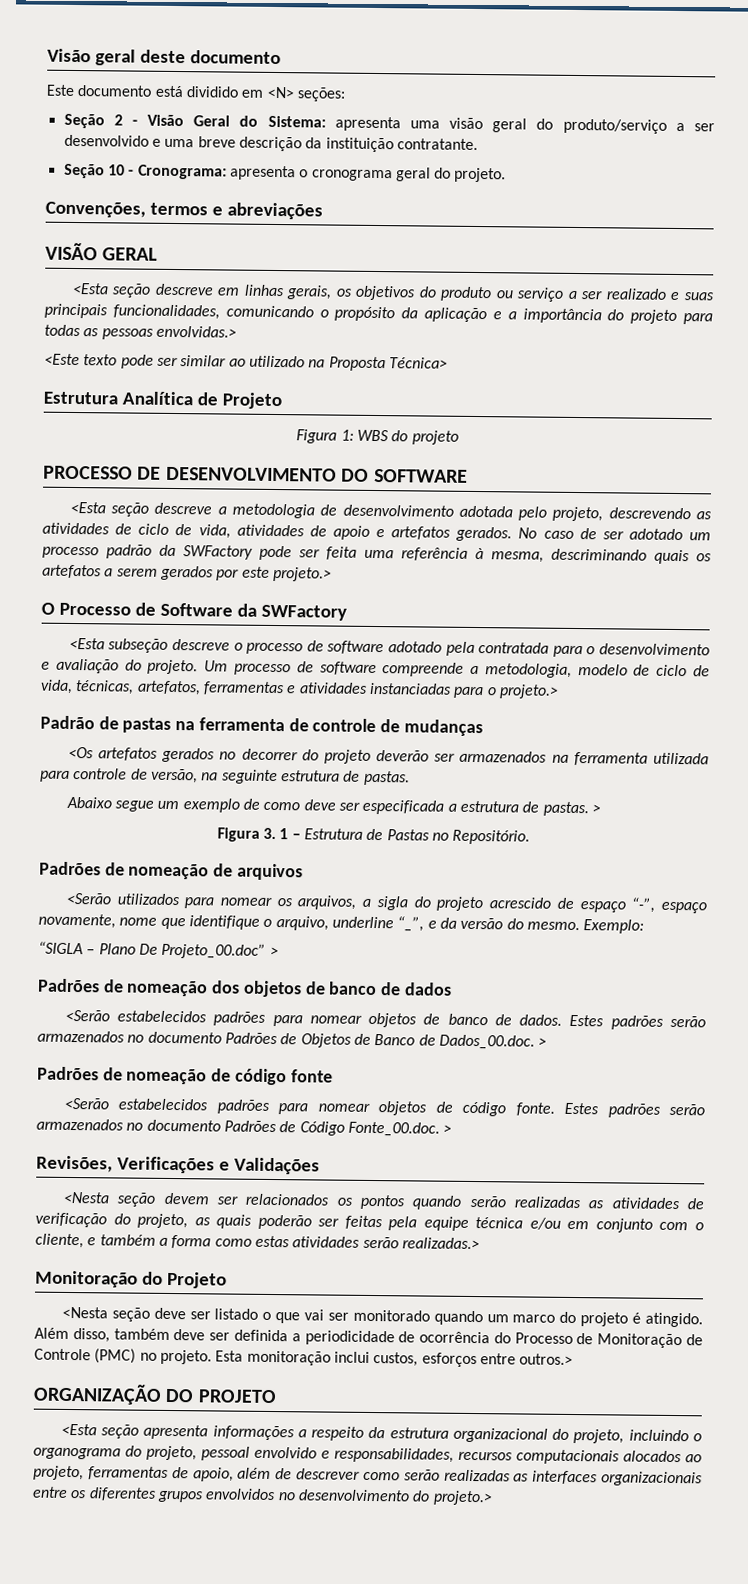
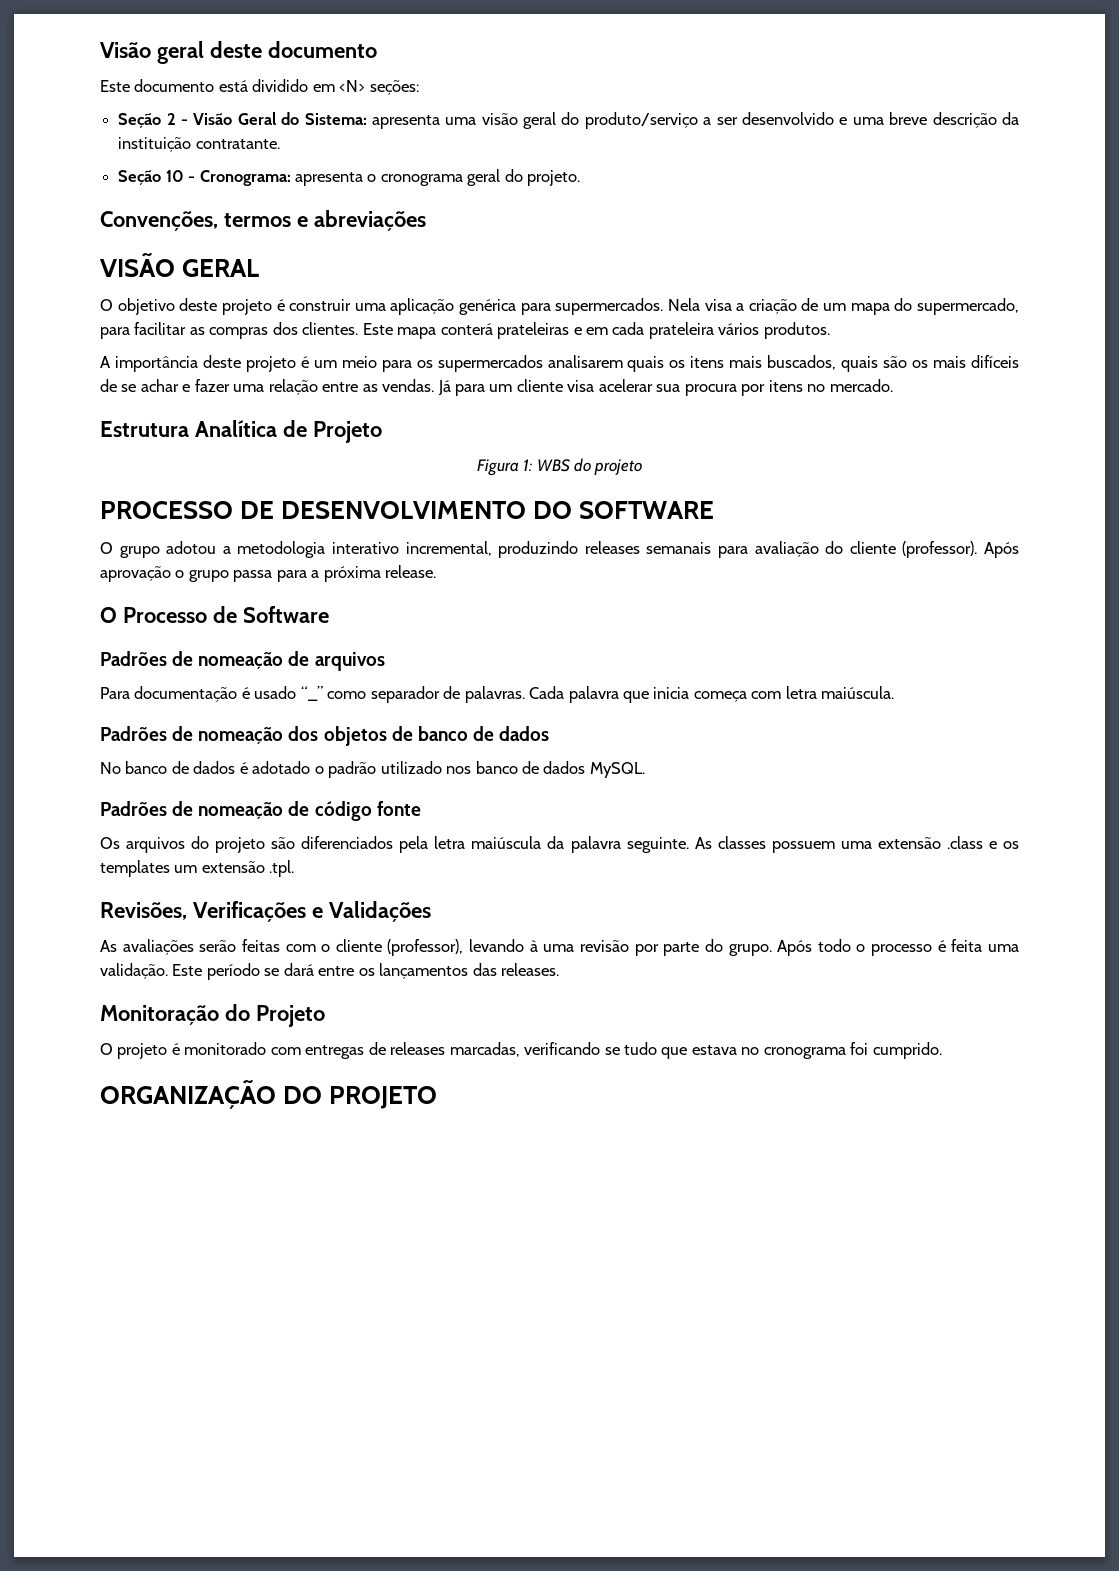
[71,282,715,302] [44,303,713,325] [44,324,237,340] [44,353,448,372] <Esta seção descreve em linhas gerais, os objetivos do produto ou serviço a ser realizado e suas principais funcionalidades, comunicando o propósito da aplicação e a importância do projeto para todas as pessoas envolvidas.> // <Este texto pode ser similar ao utilizado na Proposta Técnica> -> [100,298,1020,315] [100,322,830,339] [100,355,1020,372] [100,379,893,396] O objetivo deste projeto é construir uma aplicação genérica para supermercados. Nela visa a criação de um mapa do supermercado, para facilitar as compras dos clientes. Este mapa conterá prateleiras e em cada prateleira vários produtos. // A importância deste projeto é um meio para os supermercados analisarem quais os itens mais buscados, quais são os mais difíceis de se achar e fazer uma relação entre as vendas. Já para um cliente visa acelerar sua procura por itens no mercado.
[69,501,712,522] [42,522,711,542] [42,544,712,565] [42,564,332,582] [41,602,347,621] [68,637,710,658] [41,658,711,678] [40,679,559,699] [40,715,483,737] [67,746,710,766] [40,768,410,786] [65,796,602,817] [216,827,531,845] <Esta seção descreve a metodologia de desenvolvimento adotada pelo projeto, descrevendo as atividades de ciclo de vida, atividades de apoio e artefatos gerados. No caso de ser adotado um processo padrão da SWFactory pode ser feita uma referência à mesma, descriminando quais os artefatos a serem gerados por este projeto.> // O Processo de Software da SWFactory // <Esta subseção descreve o processo de software adotado pela contratada para o desenvolvimento e avaliação do projeto. Um processo de software compreende a metodologia, modelo de ciclo de vida, técnicas, artefatos, ferramentas e atividades instanciadas para o projeto.> // Padrão de pastas na ferramenta de controle de mudanças // <Os artefatos gerados no decorrer do projeto deverão ser armazenados na ferramenta utilizada para controle de versão, na seguinte estrutura de pastas. // Abaixo segue um exemplo de como deve ser especificada a estrutura de pastas. > // Figura 3. 1 – Estrutura de Pastas no Repositório. -> [100,541,1020,558] [100,565,437,582] [100,606,329,623] O grupo adotou a metodologia interativo incremental, produzindo releases semanais para avaliação do cliente (professor). Após aprovação o grupo passa para a próxima release. // O Processo de Software
[65,892,707,914] [38,913,645,934] [38,941,279,959] <Serão utilizados para nomear os arquivos, a sigla do projeto acrescido de espaço “-”, espaço novamente, nome que identifique o arquivo, underline “_”, e da versão do mesmo. Exemplo: // “SIGLA – Plano De Projeto_00.doc” > -> [100,686,895,703] Para documentação é usado “_” como separador de palavras. Cada palavra que inicia começa com letra maiúscula.
[64,1009,706,1030] [37,1030,548,1050] <Serão estabelecidos padrões para nomear objetos de banco de dados. Estes padrões serão armazenados no documento Padrões de Objetos de Banco de Dados_00.doc. > -> [100,761,645,778] No banco de dados é adotado o padrão utilizado nos banco de dados MySQL.
[63,1097,706,1118] [36,1118,453,1137] [36,1155,320,1175] [62,1191,704,1210] [35,1212,704,1233] [35,1233,480,1250] [35,1270,227,1289] [61,1306,704,1328] [34,1327,704,1349] [34,1348,574,1368] [33,1383,277,1405] [60,1423,702,1444] [33,1445,702,1465] [33,1465,703,1487] [32,1486,493,1506] <Serão estabelecidos padrões para nomear objetos de código fonte. Estes padrões serão armazenados no documento Padrões de Código Fonte_00.doc. > // Revisões, Verificações e Validações // <Nesta seção devem ser relacionados os pontos quando serão realizadas as atividades de verificação do projeto, as quais poderão ser feitas pela equipe técnica e/ou em conjunto com o cliente, e também a forma como estas atividades serão realizadas.> // Monitoração do Projeto // <Nesta seção deve ser listado o que vai ser monitorado quando um marco do projeto é atingido. Além disso, também deve ser definida a periodicidade de ocorrência do Processo de Monitoração de Controle (PMC) no projeto. Esta monitoração inclui custos, esforços entre outros.> // ORGANIZAÇÃO DO PROJETO // <Esta seção apresenta informações a respeito da estrutura organizacional do projeto, incluindo o organograma do projeto, pessoal envolvido e responsabilidades, recursos computacionais alocados ao projeto, ferramentas de apoio, além de descrever como serão realizadas as interfaces organizacionais entre os diferentes grupos envolvidos no desenvolvimento do projeto.> -> [100,836,1020,853] [100,860,295,877] [100,901,431,922] [100,939,1019,956] [100,963,560,980] [100,1004,325,1027] [100,1042,942,1059] [100,1080,438,1109] Os arquivos do projeto são diferenciados pela letra maiúscula da palavra seguinte. As classes possuem uma extensão .class e os templates um extensão .tpl. // Revisões, Verificações e Validações // As avaliações serão feitas com o cliente (professor), levando à uma revisão por parte do grupo. Após todo o processo é feita uma validação. Este período se dará entre os lançamentos das releases. // Monitoração do Projeto // O projeto é monitorado com entregas de releases marcadas, verificando se tudo que estava no cronograma foi cumprido. // ORGANIZAÇÃO DO PROJETO

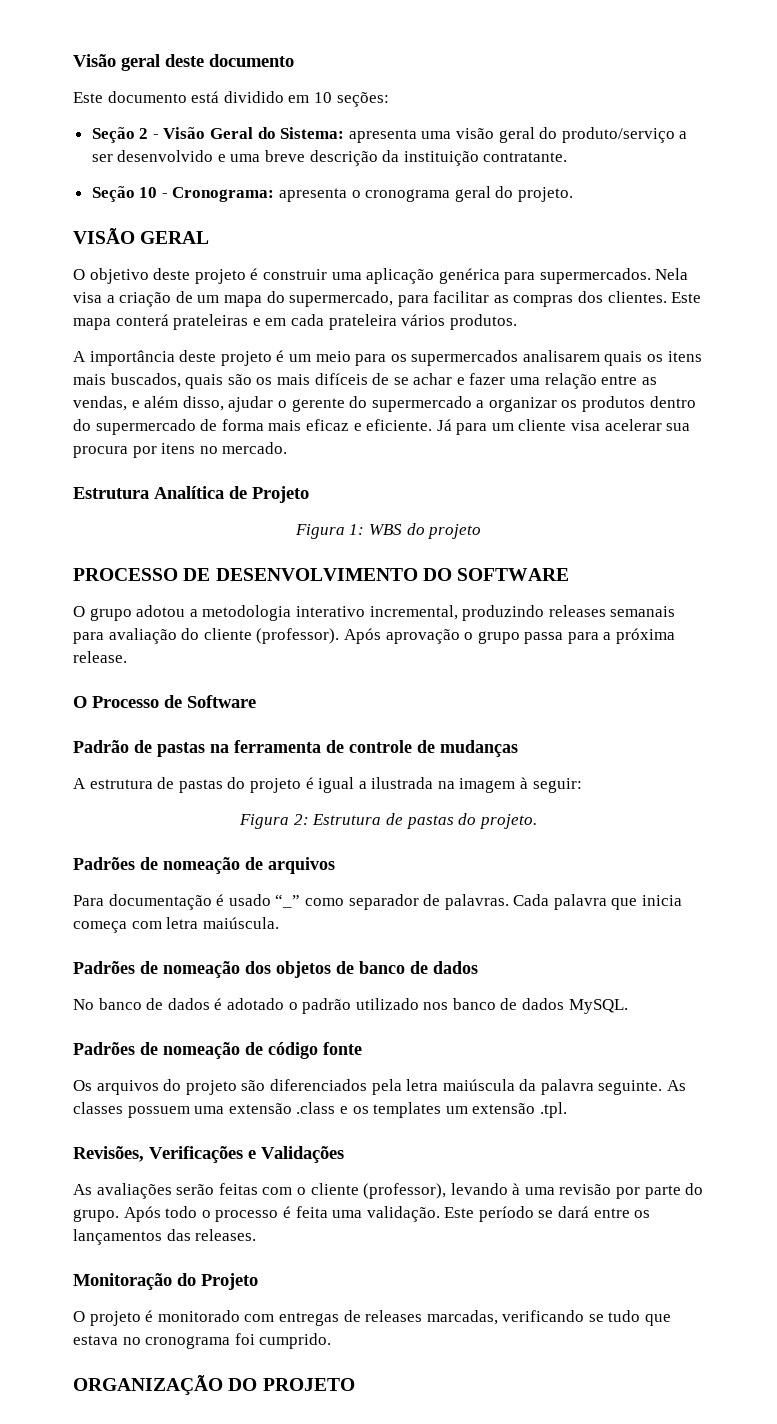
[339,80,366,92] <N> -> [313,92,332,103] 10
[100,210,426,231] // Convenções, termos e abreviações -> (574, 194) none
[382,379,435,392] vendas. -> [73,396,696,412] [73,419,433,435] vendas, e além disso, ajudar o gerente do supermercado a organizar os produtos dentro do supermercado de forma mais eficaz e eficiente.
(329, 614) none -> [73,740,518,757] [73,777,582,793] [239,813,537,829] // Padrão de pastas na ferramenta de controle de mudanças // A estrutura de pastas do projeto é igual a ilustrada na imagem à seguir: // Figura 2: Estrutura de pastas do projeto.

